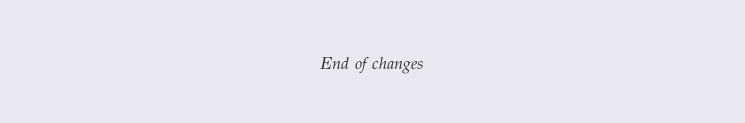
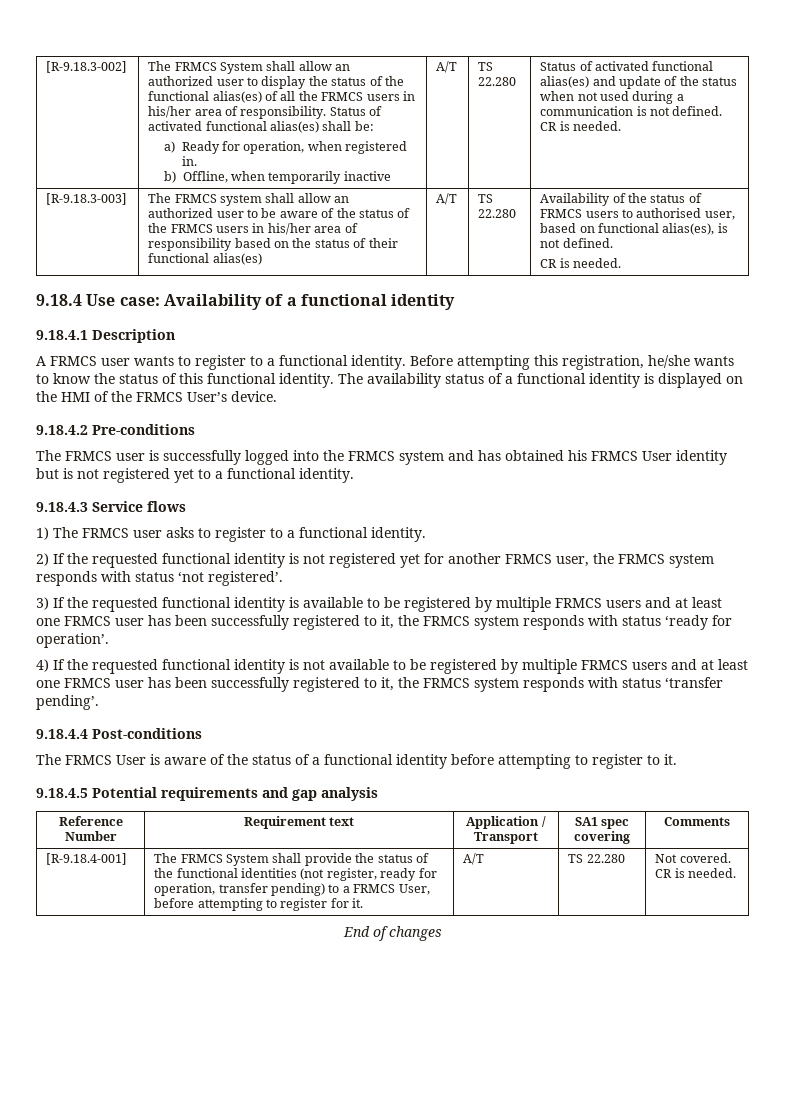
(320, 63) none -> [46,61,128,73] [148,61,351,74] [148,76,404,89] [148,91,415,103] [148,106,383,119] [148,121,374,133] [164,141,408,154] [181,156,197,166] [164,171,391,184] [436,61,458,73] [478,62,494,71] [478,77,517,86] [540,61,714,71] [540,76,738,89] [540,91,684,104] [540,106,723,116] [540,121,622,131] [46,193,128,205] [148,193,350,206] [148,208,411,218] [148,223,358,235] [148,238,398,251] [148,253,262,265] [436,193,458,205] [478,194,494,203] [478,209,517,218] [540,193,702,206] [540,208,735,220] [540,223,728,235] [540,238,613,248] [540,258,622,268] [36,294,456,310] [36,329,175,343] [36,355,734,370] [36,373,743,388] [36,391,277,402] [36,424,195,435] [36,450,727,465] [36,468,354,483] [36,501,186,512] [36,527,426,542] [36,553,714,568] [36,571,283,586] [36,597,722,612] [36,615,732,630] [36,633,109,648] [36,659,748,674] [36,677,723,692] [36,695,99,710] [36,728,202,739] [36,754,677,769] [36,787,378,801] [58,816,123,826] [64,831,117,841] [243,816,355,829] [466,816,546,829] [474,832,538,844] [574,817,630,829] [574,831,630,844] [664,817,730,826] [46,853,128,865] [154,853,429,866] [154,868,437,881] [154,883,430,896] [154,898,364,911] [463,853,485,865] [568,854,625,863] [655,853,731,863] [655,868,737,878] [R-9.18.3-002] | The FRMCS System shall allow an authorized user to display the status of the functional alias(es) of all the FRMCS users in his/her area of responsibility. Status of activated functional alias(es) shall be: // a) Ready for operation, when registered in. // b) Offline, when temporarily inactive | A/T | TS 22.280 | Status of activated functional alias(es) and update of the status when not used during a communication is not defined. CR is needed. // [R-9.18.3-003] | The FRMCS system shall allow an authorized user to be aware of the status of the FRMCS users in his/her area of responsibility based on the status of their functional alias(es) | A/T | TS 22.280 | Availability of the status of FRMCS users to authorised user, based on functional alias(es), is not defined. // CR is needed. // 9.18.4 Use case: Availability of a functional identity // 9.18.4.1 Description // A FRMCS user wants to register to a functional identity. Before attempting this registration, he/she wants to know the status of this functional identity. The availability status of a functional identity is displayed on the HMI of the FRMCS User’s device. // 9.18.4.2 Pre-conditions // The FRMCS user is successfully logged into the FRMCS system and has obtained his FRMCS User identity but is not registered yet to a functional identity. // 9.18.4.3 Service flows // 1) The FRMCS user asks to register to a functional identity. // 2) If the requested functional identity is not registered yet for another FRMCS user, the FRMCS system responds with status ‘not registered’. // 3) If the requested functional identity is available to be registered by multiple FRMCS users and at least one FRMCS user has been successfully registered to it, the FRMCS system responds with status ‘ready for operation’. // 4) If the requested functional identity is not available to be registered by multiple FRMCS users and at least one FRMCS user has been successfully registered to it, the FRMCS system responds with status ‘transfer pending’. // 9.18.4.4 Post-conditions // The FRMCS User is aware of the status of a functional identity before attempting to register to it. // 9.18.4.5 Potential requirements and gap analysis // Reference Number | Requirement text | Application / Transport | SA1 spec covering | Comments // [R-9.18.4-001] | The FRMCS System shall provide the status of the functional identities (not register, ready for operation, transfer pending) to a FRMCS User, before attempting to register for it. | A/T | TS 22.280 | Not covered. CR is needed. //

